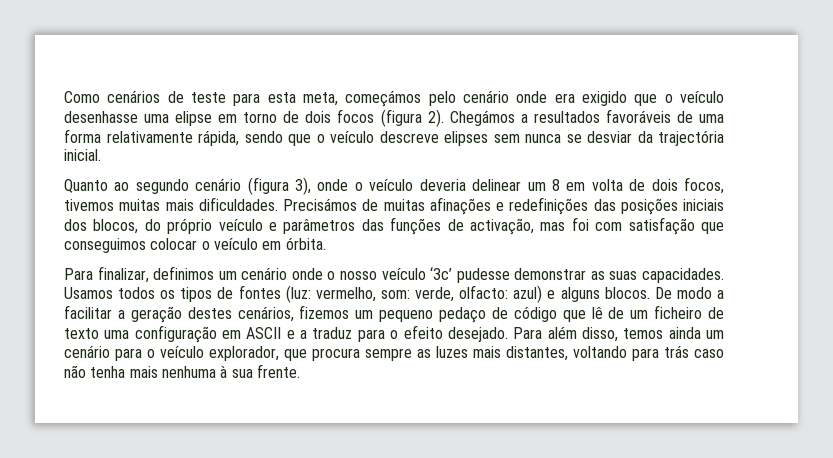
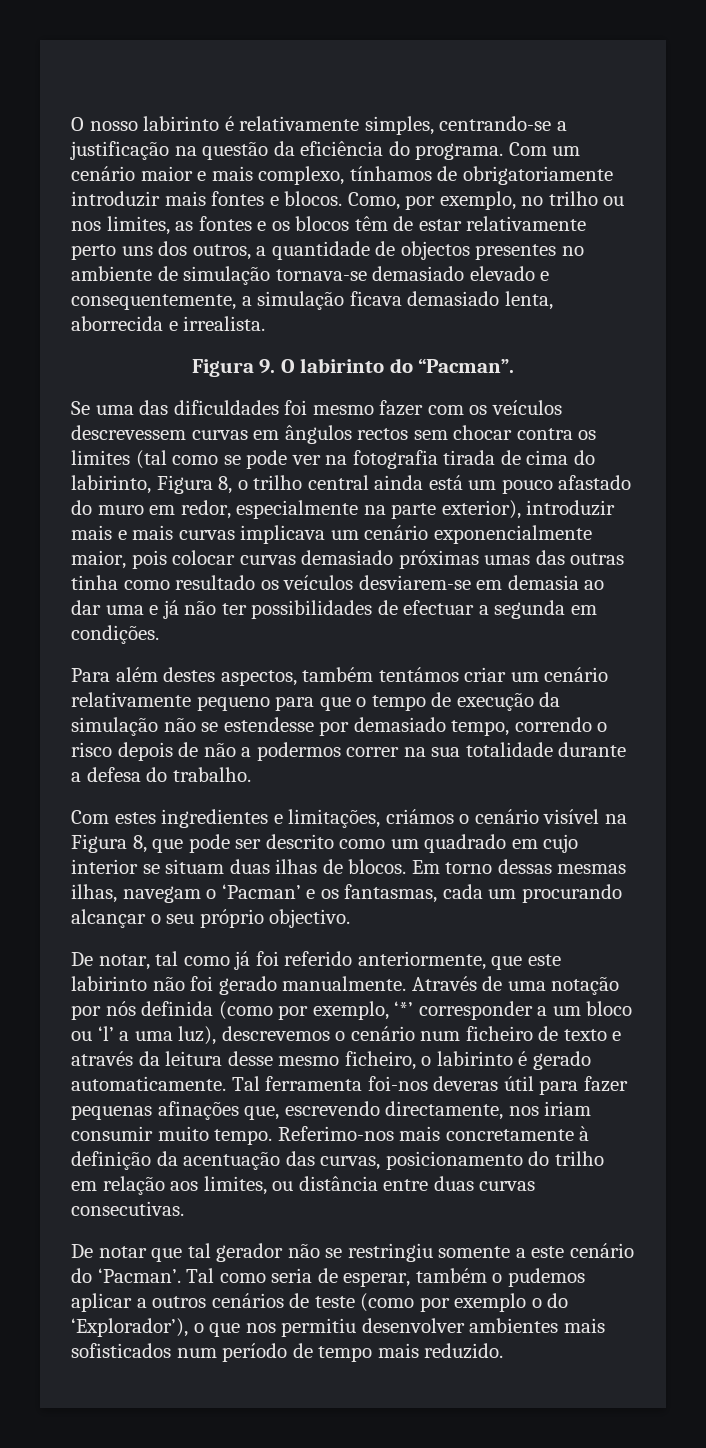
[64,90,725,107] [64,109,725,127] [64,129,724,146] [64,149,101,161] [64,177,724,195] [64,197,724,215] [64,217,724,235] [64,237,326,253] [64,266,724,283] [64,285,725,303] [64,305,724,323] [64,325,725,343] [64,345,724,361] [64,364,300,378] Como cenários de teste para esta meta, começámos pelo cenário onde era exigido que o veículo desenhasse uma elipse em torno de dois focos (figura 2). Chegámos a resultados favoráveis de uma forma relativamente rápida, sendo que o veículo descreve elipses sem nunca se desviar da trajectória inicial. // Quanto ao segundo cenário (figura 3), onde o veículo deveria delinear um 8 em volta de dois focos, tivemos muitas mais dificuldades. Precisámos de muitas afinações e redefinições das posições iniciais dos blocos, do próprio veículo e parâmetros das funções de activação, mas foi com satisfação que conseguimos colocar o veículo em órbita. // Para finalizar, definimos um cenário onde o nosso veículo ‘3c’ pudesse demonstrar as suas capacidades. Usamos todos os tipos de fontes (luz: vermelho, som: verde, olfacto: azul) e alguns blocos. De modo a facilitar a geração destes cenários, fizemos um pequeno pedaço de código que lê de um ficheiro de texto uma configuração em ASCII e a traduz para o efeito desejado. Para além disso, temos ainda um cenário para o veículo explorador, que procura sempre as luzes mais distantes, voltando para trás caso não tenha mais nenhuma à sua frente. -> [71,116,567,135] [70,141,581,160] [71,166,613,185] [71,191,625,210] [71,216,587,235] [71,241,584,260] [71,266,550,285] [71,291,553,310] [71,316,266,331] [191,358,515,377] [71,400,562,416] [71,425,597,444] [71,450,595,469] [71,475,632,494] [71,500,616,519] [71,525,592,544] [71,550,625,569] [71,575,605,590] [71,600,597,619] [71,625,159,644] [71,667,609,686] [71,692,561,711] [71,717,608,736] [71,742,627,761] [71,767,251,782] [71,809,627,828] [71,834,579,853] [71,859,627,874] [71,884,622,903] [71,909,351,928] [71,951,561,970] [71,976,620,995] [71,1001,633,1020] [71,1026,622,1045] [71,1051,591,1070] [71,1076,628,1095] [71,1101,592,1120] [71,1126,590,1145] [71,1151,604,1170] [71,1176,536,1195] [71,1201,184,1216] [71,1243,634,1262] [71,1268,585,1287] [71,1293,569,1312] [71,1318,605,1337] [71,1343,504,1362] O nosso labirinto é relativamente simples, centrando-se a justificação na questão da eficiência do programa. Com um cenário maior e mais complexo, tínhamos de obrigatoriamente introduzir mais fontes e blocos. Como, por exemplo, no trilho ou nos limites, as fontes e os blocos têm de estar relativamente perto uns dos outros, a quantidade de objectos presentes no ambiente de simulação tornava-se demasiado elevado e consequentemente, a simulação ficava demasiado lenta, aborrecida e irrealista. // Figura 9. O labirinto do “Pacman”. // Se uma das dificuldades foi mesmo fazer com os veículos descrevessem curvas em ângulos rectos sem chocar contra os limites (tal como se pode ver na fotografia tirada de cima do labirinto, Figura 8, o trilho central ainda está um pouco afastado do muro em redor, especialmente na parte exterior), introduzir mais e mais curvas implicava um cenário exponencialmente maior, pois colocar curvas demasiado próximas umas das outras tinha como resultado os veículos desviarem-se em demasia ao dar uma e já não ter possibilidades de efectuar a segunda em condições. // Para além destes aspectos, também tentámos criar um cenário relativamente pequeno para que o tempo de execução da simulação não se estendesse por demasiado tempo, correndo o risco depois de não a podermos correr na sua totalidade durante a defesa do trabalho. // Com estes ingredientes e limitações, criámos o cenário visível na Figura 8, que pode ser descrito como um quadrado em cujo interior se situam duas ilhas de blocos. Em torno dessas mesmas ilhas, navegam o ‘Pacman’ e os fantasmas, cada um procurando alcançar o seu próprio objectivo. // De notar, tal como já foi referido anteriormente, que este labirinto não foi gerado manualmente. Através de uma notação por nós definida (como por exemplo, ‘*’ corresponder a um bloco ou ‘l’ a uma luz), descrevemos o cenário num ficheiro de texto e através da leitura desse mesmo ficheiro, o labirinto é gerado automaticamente. Tal ferramenta foi-nos deveras útil para fazer pequenas afinações que, escrevendo directamente, nos iriam consumir muito tempo. Referimo-nos mais concretamente à definição da acentuação das curvas, posicionamento do trilho em relação aos limites, ou distância entre duas curvas consecutivas. // De notar que tal gerador não se restringiu somente a este cenário do ‘Pacman’. Tal como seria de esperar, também o pudemos aplicar a outros cenários de teste (como por exemplo o do ‘Explorador’), o que nos permitiu desenvolver ambientes mais sofisticados num período de tempo mais reduzido.

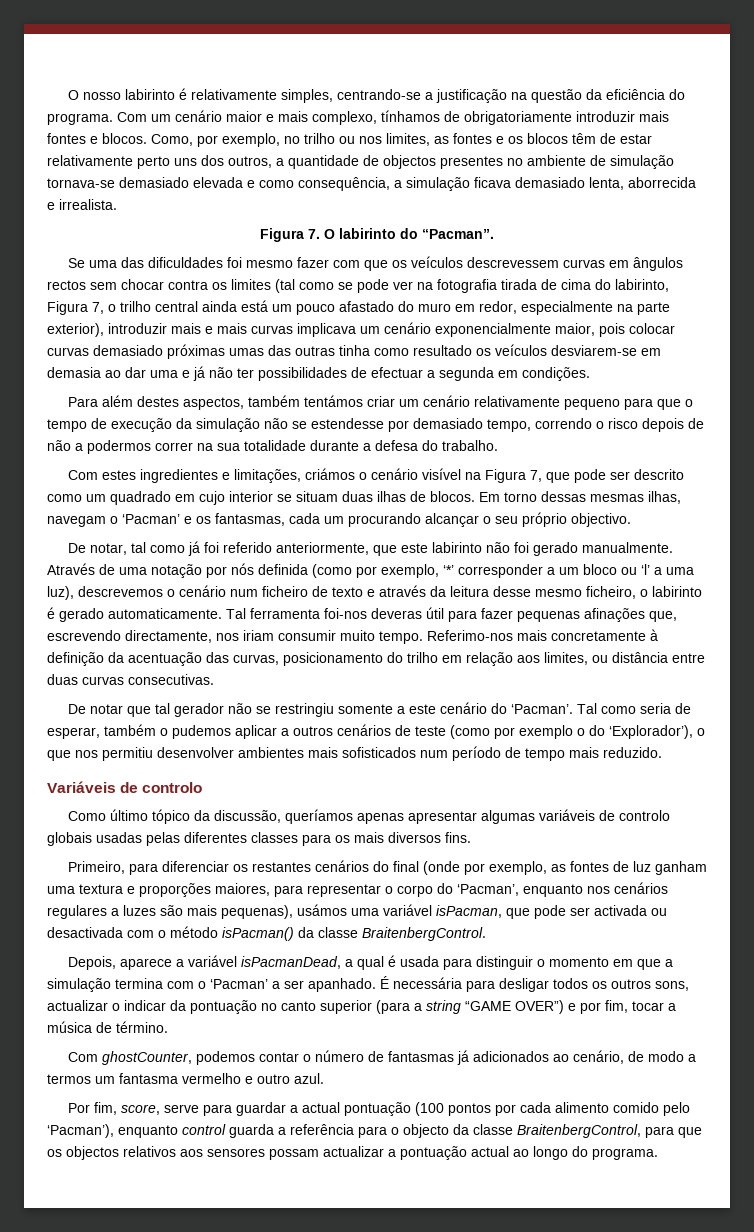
[469,266,550,281] [71,294,236,310] elevado e consequentemente, -> [193,177,390,191] elevada e como consequência,
[259,359,276,374] 9. -> [308,229,320,239] 7.
(464, 410) none -> [363,260,388,271] que
[218,476,233,494] 8, -> [92,302,104,314] 7,
[132,835,147,853] 8, -> [529,470,542,482] 7,
(504, 1351) none -> [47,781,203,793] [67,809,670,824] [47,832,471,846] [67,860,707,875] [47,882,668,897] [47,904,667,919] [47,926,486,941] [67,955,673,970] [47,976,689,992] [47,1000,676,1014] [47,1021,168,1033] [67,1050,696,1065] [47,1073,324,1084] [67,1102,690,1116] [47,1124,702,1138] [47,1146,658,1160] // Variáveis de controlo // Como último tópico da discussão, queríamos apenas apresentar algumas variáveis de controlo globais usadas pelas diferentes classes para os mais diversos fins. // Primeiro, para diferenciar os restantes cenários do final (onde por exemplo, as fontes de luz ganham uma textura e proporções maiores, para representar o corpo do ‘Pacman’, enquanto nos cenários regulares a luzes são mais pequenas), usámos uma variável isPacman, que pode ser activada ou desactivada com o método isPacman() da classe BraitenbergControl. // Depois, aparece a variável isPacmanDead, a qual é usada para distinguir o momento em que a simulação termina com o ‘Pacman’ a ser apanhado. É necessária para desligar todos os outros sons, actualizar o indicar da pontuação no canto superior (para a string “GAME OVER”) e por fim, tocar a música de término. // Com ghostCounter, podemos contar o número de fantasmas já adicionados ao cenário, de modo a termos um fantasma vermelho e outro azul. // Por fim, score, serve para guardar a actual pontuação (100 pontos por cada alimento comido pelo ‘Pacman’), enquanto control guarda a referência para o objecto da classe BraitenbergControl, para que os objectos relativos aos sensores possam actualizar a pontuação actual ao longo do programa.

